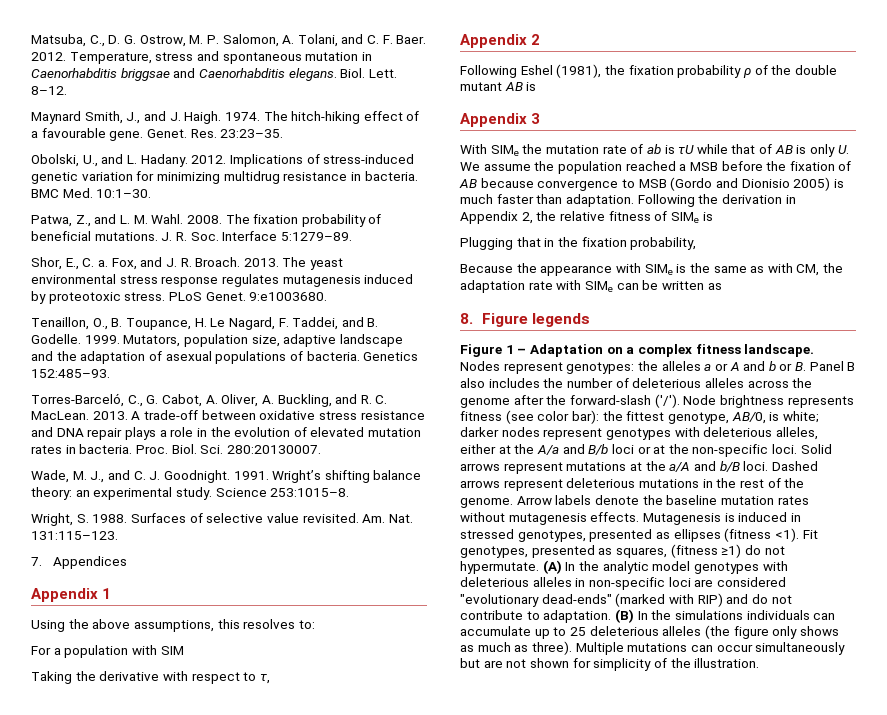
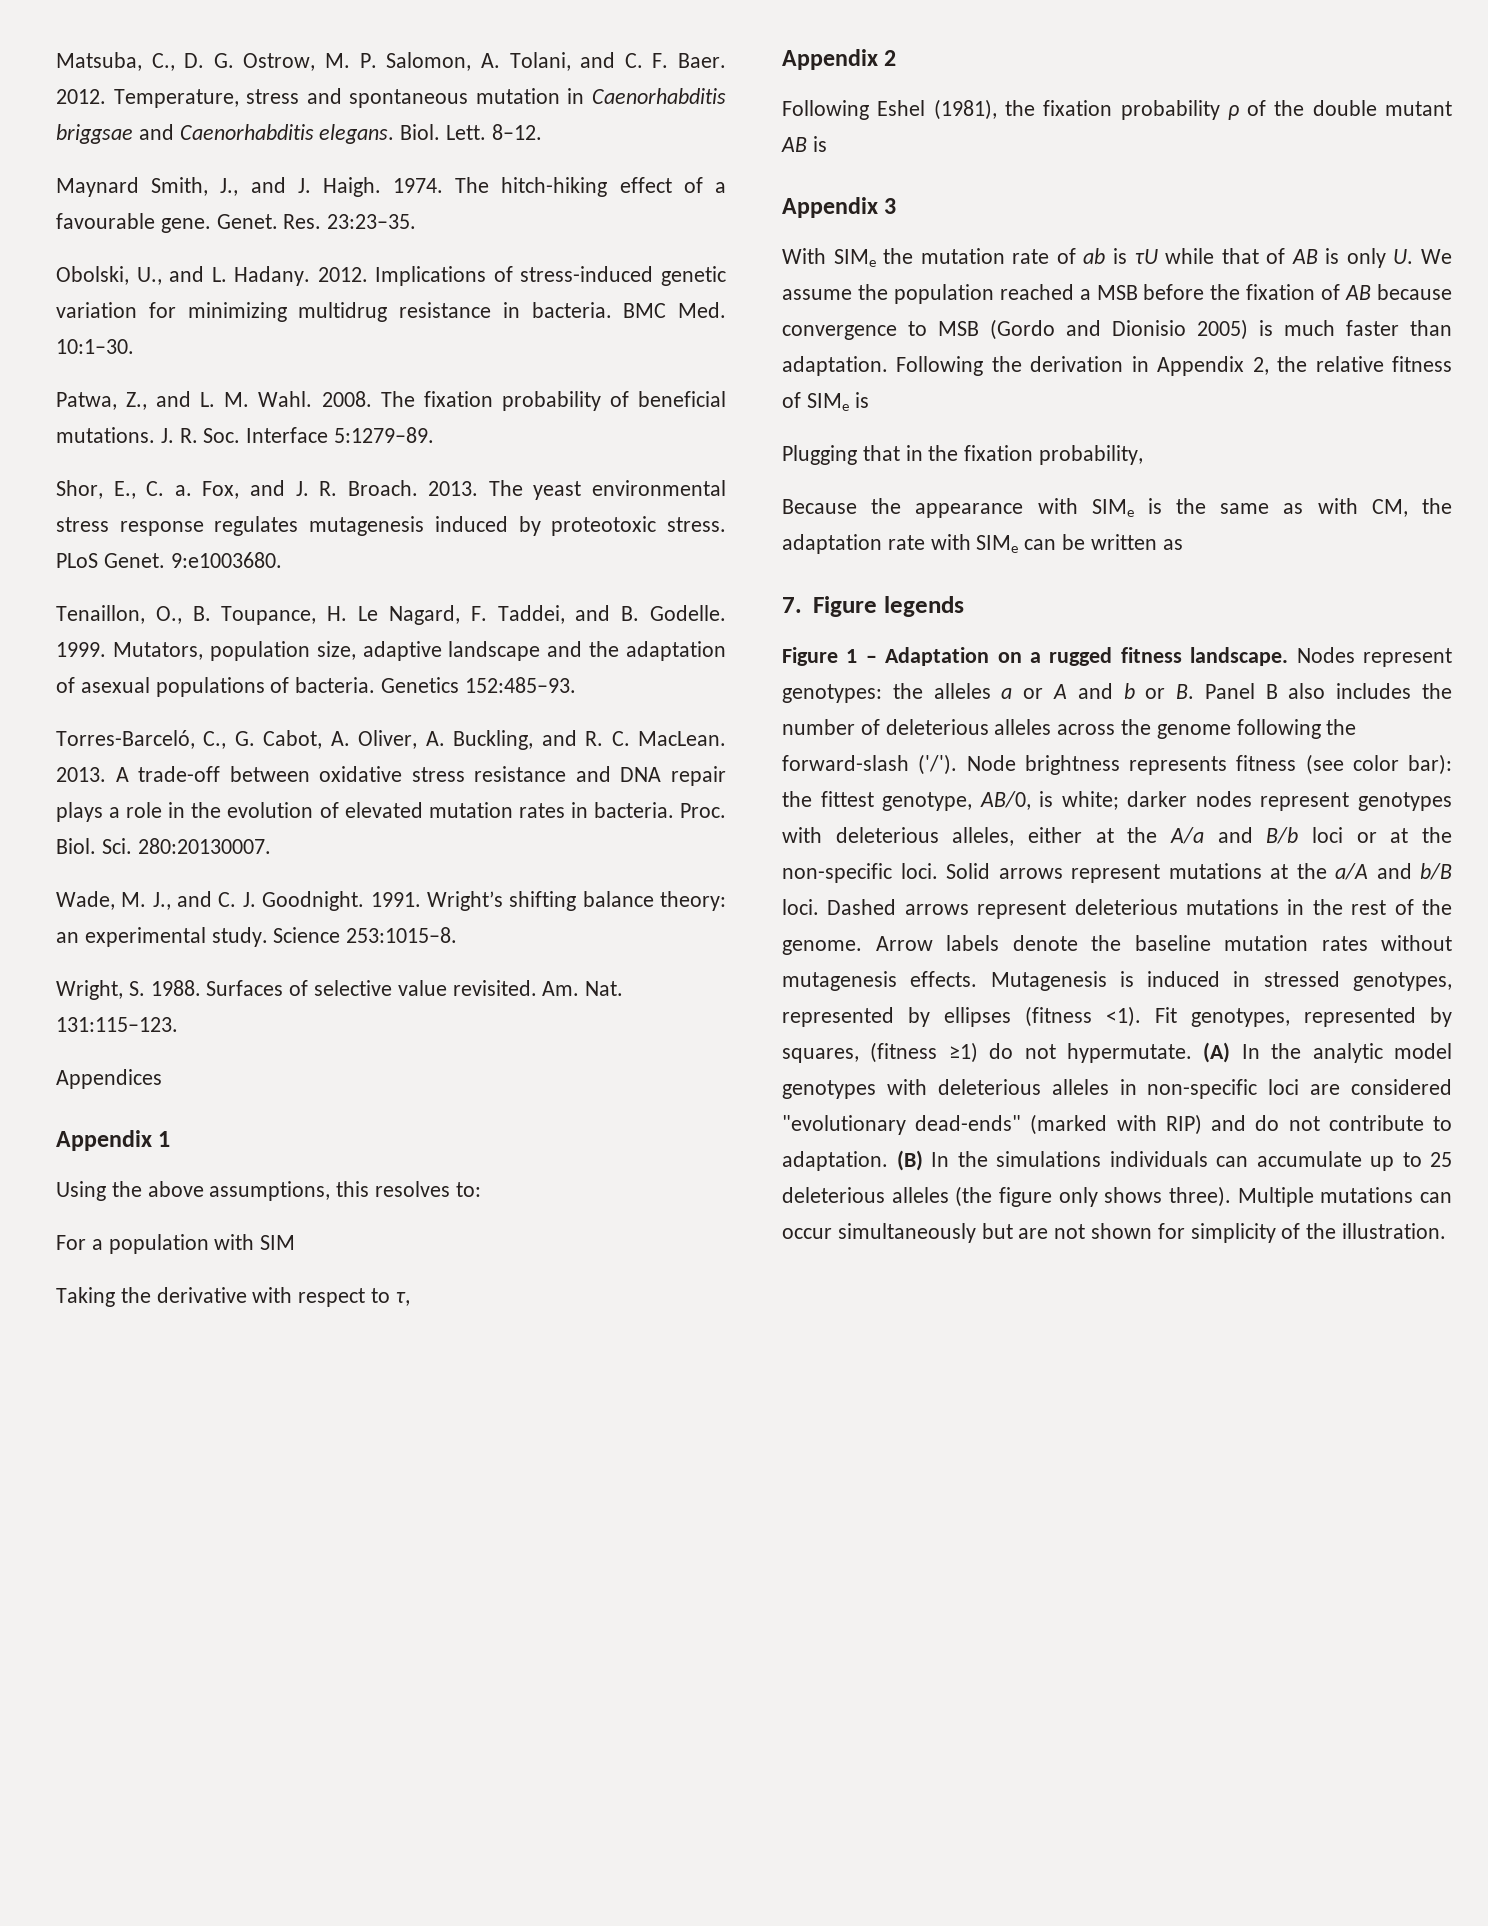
[31,557,42,566] 7. -> (178, 1024) none
[460,313,473,324] 8. -> [782,597,802,613] 7.
[637,344,692,357] complex -> [1049,647,1113,666] rugged
[513,395,544,405] after -> [1236,719,1321,739] following
[589,529,670,542] presented as -> [782,1007,930,1027] represented by
[531,545,613,558] presented as -> [1304,1007,1452,1027] represented by
[460,642,529,652] as much as -> (1163, 1195) none

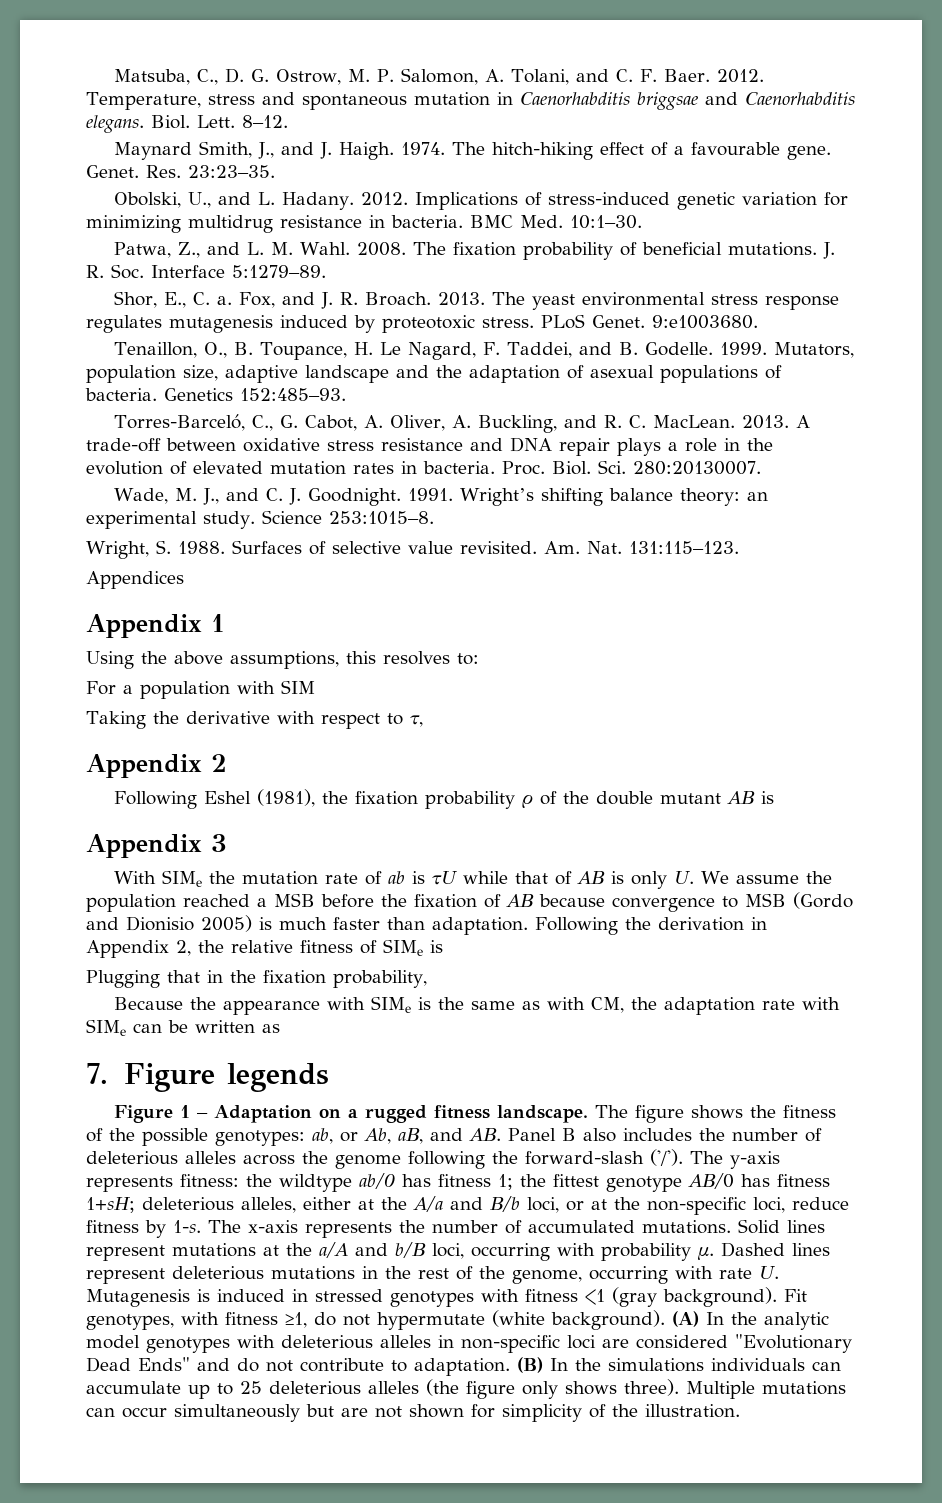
[1296,647,1452,667] [782,683,1195,703] Nodes represent genotypes: the alleles a or A and b or B. -> [595,1105,837,1123] [86,1128,501,1146] The figure shows the fitness of the possible genotypes: ab, or Ab, aB, and AB.
[966,754,1452,775] [782,791,1452,811] [782,827,822,843] Node brightness represents fitness (see color bar): the fittest genotype, AB/0, is white; darker nodes represent genotypes with -> [690,1151,780,1169] [86,1173,830,1192] [86,1197,135,1213] The y-axis represents fitness: the wildtype ab/0 has fitness 1; the fittest genotype AB/0 has fitness 1+sH;
[1312,827,1343,843] loci -> [527,1197,559,1213] loci,
[900,863,1063,879] loci. Solid arrows -> [753,1197,849,1213] [86,1219,825,1238] loci, reduce fitness by 1-s. The x-axis represents the number of accumulated mutations. Solid lines
[782,899,969,915] loci. Dashed arrows -> [432,1242,830,1261] loci, occurring with probability µ. Dashed lines
[782,935,1452,955] [782,971,978,991] genome. Arrow labels denote the baseline mutation rates without mutagenesis effects. -> [512,1266,779,1284] genome, occurring with rate U.
[1353,972,1452,991] [782,1006,1452,1027] [782,1042,1192,1063] genotypes, represented by ellipses (fitness <1). Fit genotypes, represented by squares, (fitness ≥1) do not hypermutate. -> [390,1287,807,1307] [86,1310,665,1330] genotypes with fitness <1 (gray background). Fit genotypes, with fitness ≥1, do not hypermutate (white background).
[782,1114,1202,1135] "evolutionary dead-ends" (marked with RIP) -> [735,1334,852,1353] [86,1357,190,1372] "Evolutionary Dead Ends"

